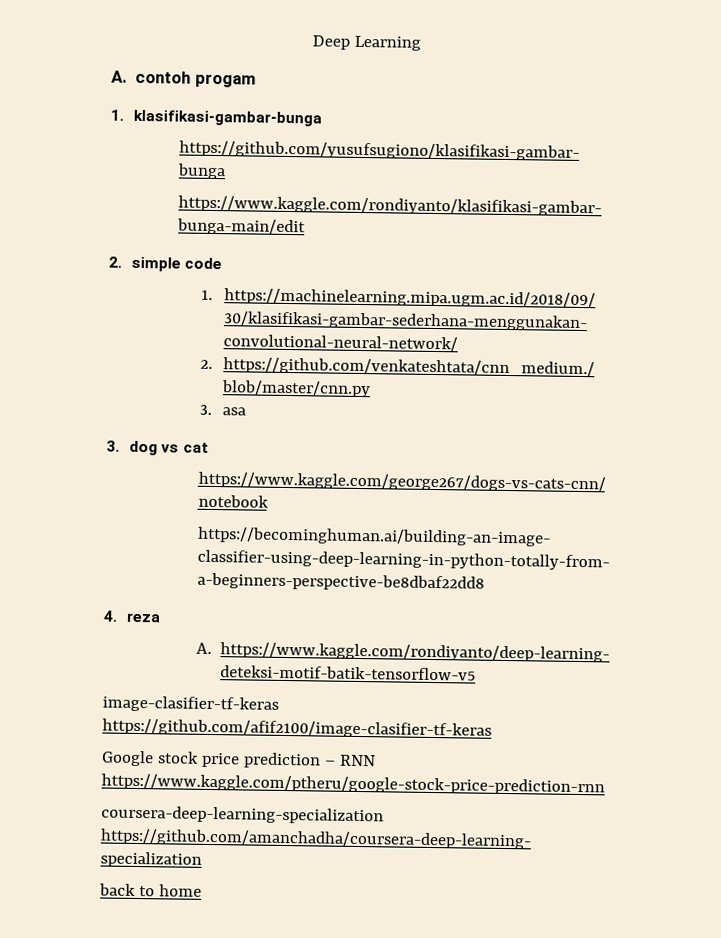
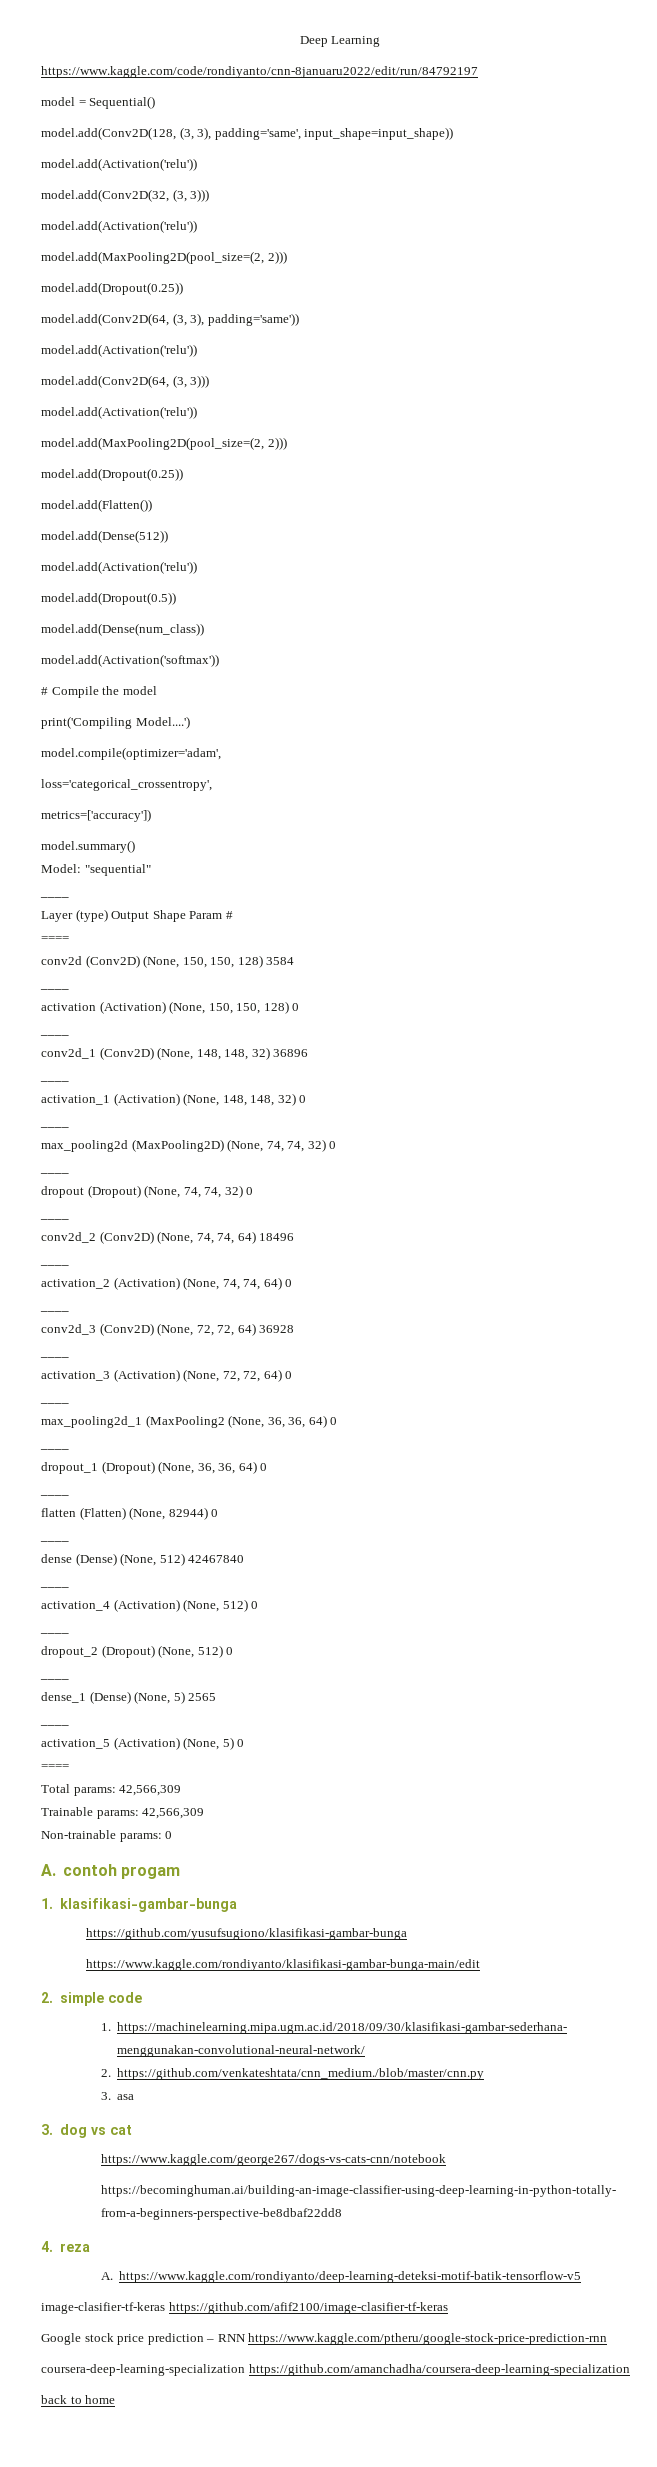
(421, 43) none -> [41,66,478,78] [41,96,156,109] [41,127,454,140] [41,158,197,171] [41,189,210,202] [41,220,197,233] [41,251,287,264] [41,282,183,295] [41,313,299,326] [41,344,197,357] [41,375,210,388] [41,406,197,419] [41,437,287,450] [41,468,183,481] [41,499,152,512] [41,530,168,543] [41,561,197,574] [41,592,176,605] [41,623,204,636] [41,654,219,667] [41,686,157,698] [41,716,190,729] [41,747,221,760] [41,779,212,791] [41,809,151,822] [41,840,135,853] [41,864,151,876] [40,896,69,898] [41,909,233,922] [41,936,69,942] [41,955,295,968] [40,988,69,990] [41,1001,300,1014] [40,1034,69,1036] [41,1047,309,1060] [40,1080,69,1082] [41,1093,307,1106] [40,1126,69,1128] [41,1139,337,1152] [40,1172,69,1174] [41,1185,254,1198] [40,1218,69,1220] [41,1231,295,1244] [40,1264,69,1266] [41,1277,293,1290] [40,1310,69,1312] [41,1323,295,1336] [40,1356,69,1358] [41,1369,293,1382] [40,1402,69,1404] [41,1415,338,1428] [40,1448,69,1450] [41,1461,268,1474] [40,1494,69,1496] [41,1507,219,1520] [40,1540,69,1542] [41,1553,245,1566] [40,1586,69,1588] [41,1599,259,1612] [40,1632,69,1634] [41,1645,234,1658] [40,1678,69,1680] [41,1691,217,1704] [40,1724,69,1726] [41,1737,245,1750] [41,1764,69,1770] [41,1784,182,1796] [41,1807,205,1819] [41,1830,173,1842] // https://www.kaggle.com/code/rondiyanto/cnn-8januaru2022/edit/run/84792197 // model = Sequential() // model.add(Conv2D(128, (3, 3), padding='same', input_shape=input_shape)) // model.add(Activation('relu')) // model.add(Conv2D(32, (3, 3))) // model.add(Activation('relu')) // model.add(MaxPooling2D(pool_size=(2, 2))) // model.add(Dropout(0.25)) // model.add(Conv2D(64, (3, 3), padding='same')) // model.add(Activation('relu')) // model.add(Conv2D(64, (3, 3))) // model.add(Activation('relu')) // model.add(MaxPooling2D(pool_size=(2, 2))) // model.add(Dropout(0.25)) // model.add(Flatten()) // model.add(Dense(512)) // model.add(Activation('relu')) // model.add(Dropout(0.5)) // model.add(Dense(num_class)) // model.add(Activation('softmax')) // # Compile the model // print('Compiling Model....') // model.compile(optimizer='adam', // loss='categorical_crossentropy', // metrics=['accuracy']) // model.summary() // Model: "sequential" // ____ // Layer (type) Output Shape Param # // ==== // conv2d (Conv2D) (None, 150, 150, 128) 3584 // ____ // activation (Activation) (None, 150, 150, 128) 0 // ____ // conv2d_1 (Conv2D) (None, 148, 148, 32) 36896 // ____ // activation_1 (Activation) (None, 148, 148, 32) 0 // ____ // max_pooling2d (MaxPooling2D) (None, 74, 74, 32) 0 // ____ // dropout (Dropout) (None, 74, 74, 32) 0 // ____ // conv2d_2 (Conv2D) (None, 74, 74, 64) 18496 // ____ // activation_2 (Activation) (None, 74, 74, 64) 0 // ____ // conv2d_3 (Conv2D) (None, 72, 72, 64) 36928 // ____ // activation_3 (Activation) (None, 72, 72, 64) 0 // ____ // max_pooling2d_1 (MaxPooling2 (None, 36, 36, 64) 0 // ____ // dropout_1 (Dropout) (None, 36, 36, 64) 0 // ____ // flatten (Flatten) (None, 82944) 0 // ____ // dense (Dense) (None, 512) 42467840 // ____ // activation_4 (Activation) (None, 512) 0 // ____ // dropout_2 (Dropout) (None, 512) 0 // ____ // dense_1 (Dense) (None, 5) 2565 // ____ // activation_5 (Activation) (None, 5) 0 // ==== // Total params: 42,566,309 // Trainable params: 42,566,309 // Non-trainable params: 0

